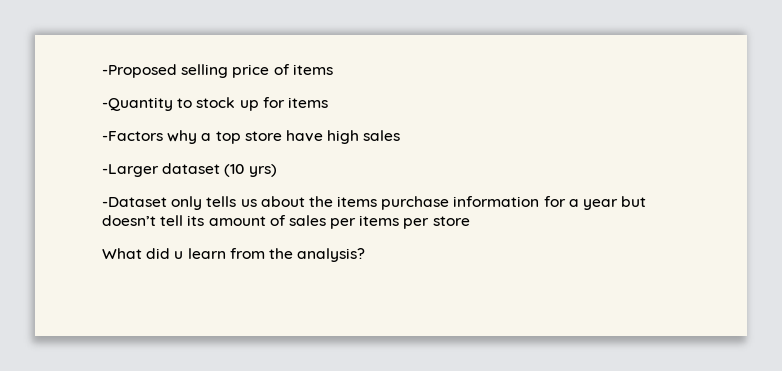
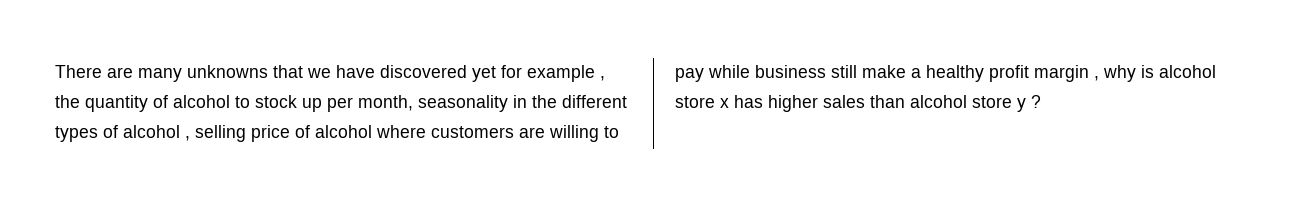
[102,64,333,78] [102,97,328,111] [102,130,401,144] [102,163,277,177] [102,196,647,210] [102,215,470,229] [102,248,366,262] -Proposed selling price of items // -Quantity to stock up for items // -Factors why a top store have high sales // -Larger dataset (10 yrs) // -Dataset only tells us about the items purchase information for a year but doesn’t tell its amount of sales per items per store // What did u learn from the analysis? -> [55,65,605,82] [55,95,627,112] [55,125,619,142] [675,65,1216,82] [675,95,1041,112] There are many unknowns that we have discovered yet for example , the quantity of alcohol to stock up per month, seasonality in the different types of alcohol , selling price of alcohol where customers are willing to pay while business still make a healthy profit margin , why is alcohol store x has higher sales than alcohol store y ?

